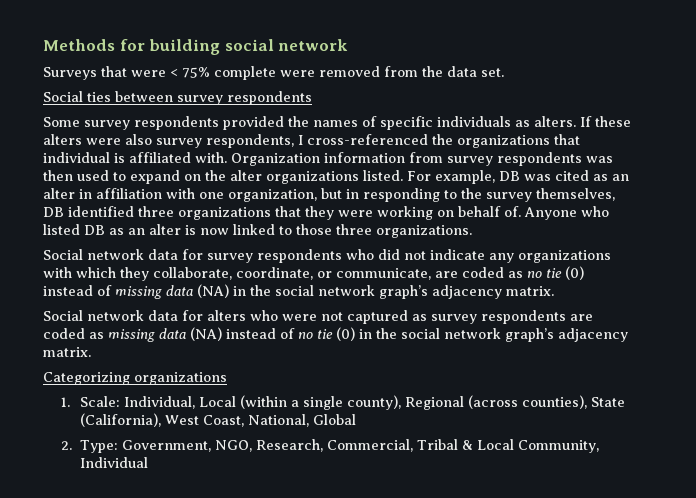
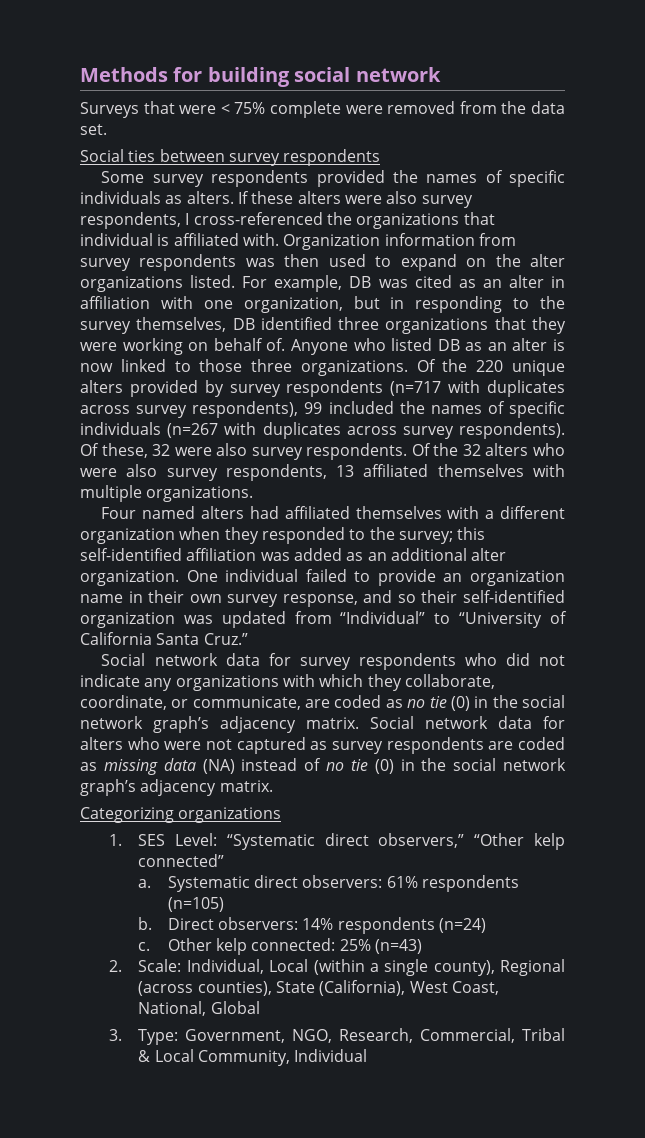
(472, 231) none -> [416,359,565,376] [80,380,565,397] [80,401,565,418] [80,422,566,439] [80,443,566,460] [80,464,565,481] [80,485,254,502] [101,506,565,519] [80,527,486,544] [80,548,507,561] [80,569,565,586] [80,590,565,607] [80,611,567,628] [80,632,248,645] Of the 220 unique alters provided by survey respondents (n=717 with duplicates across survey respondents), 99 included the names of specific individuals (n=267 with duplicates across survey respondents). Of these, 32 were also survey respondents. Of the 32 alters who were also survey respondents, 13 affiliated themselves with multiple organizations. // Four named alters had affiliated themselves with a different organization when they responded to the survey; this self-identified affiliation was added as an additional alter organization. One individual failed to provide an organization name in their own survey response, and so their self-identified organization was updated from “Individual” to “University of California Santa Cruz.”
[43,284,554,299] instead of missing data (NA) in the social network graph’s adjacency matrix. // -> [474,695,566,708] [80,716,359,733] in the social network graph’s adjacency matrix.
(71, 402) none -> [138,833,565,850] [138,854,225,867] [138,875,519,892] [167,897,224,912] [138,917,486,934] [138,938,422,955] [109,960,123,972] SES Level: “Systematic direct observers,” “Other kelp connected” // a. Systematic direct observers: 61% respondents (n=105) // b. Direct observers: 14% respondents (n=24) // c. Other kelp connected: 25% (n=43) // 2.
[61,441,73,450] 2. -> [109,1029,123,1041] 3.

